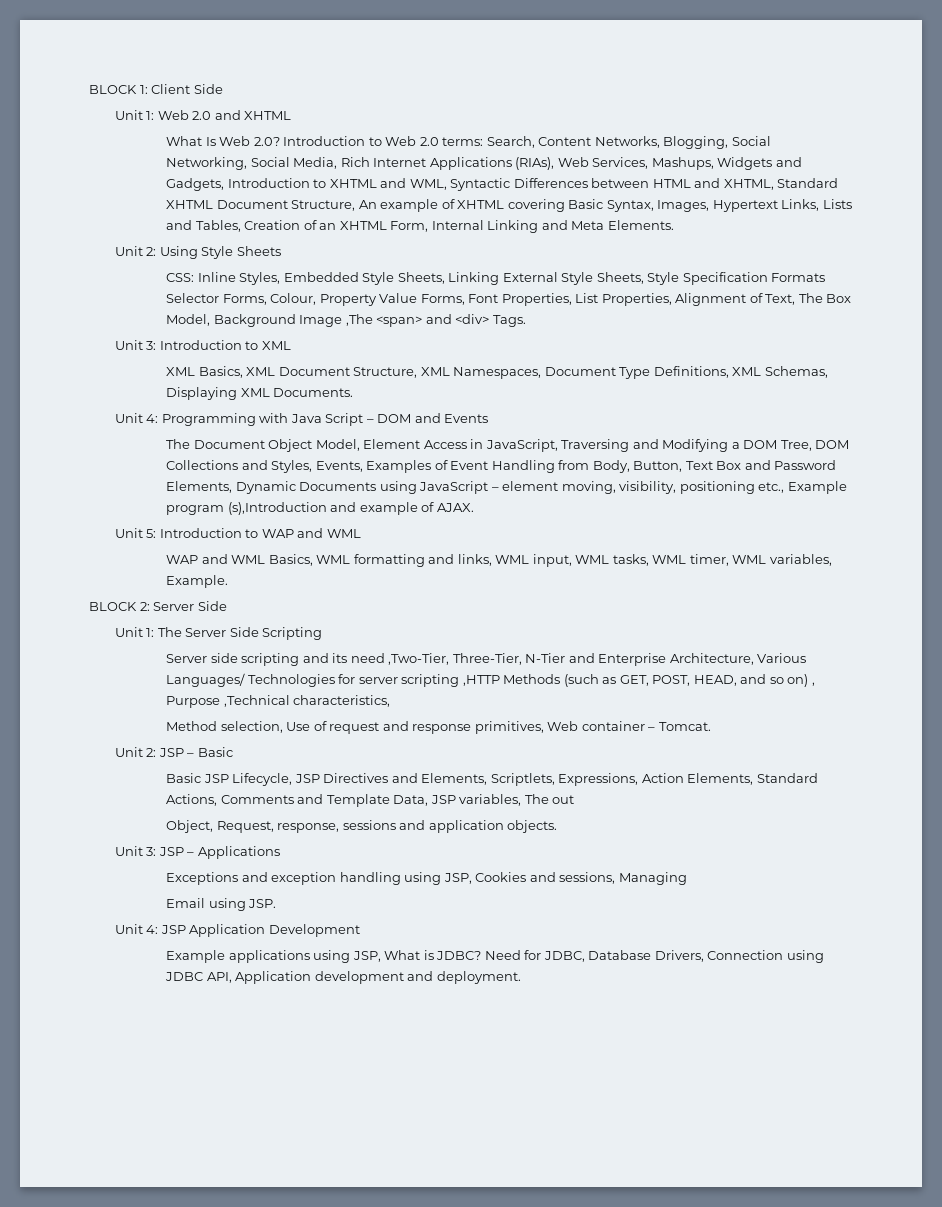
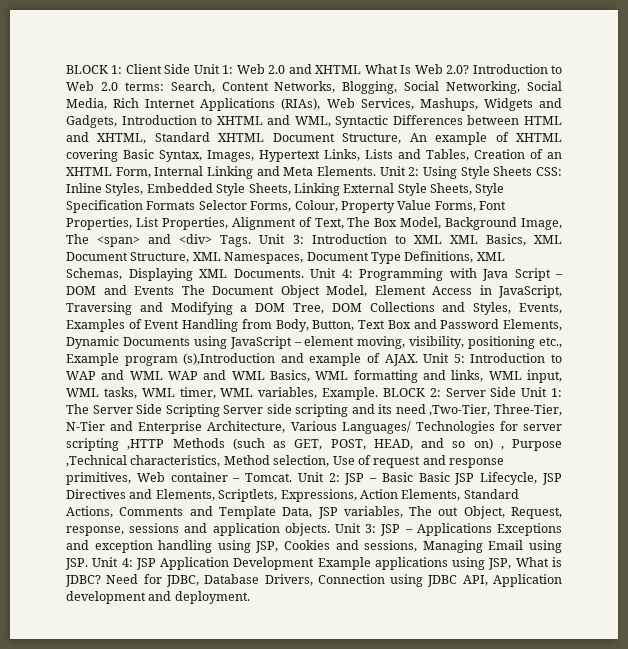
(223, 89) // -> (191, 69) none
(292, 115) // -> (362, 69) none
(674, 225) // -> (376, 171) none
(281, 251) // -> (533, 171) none
[299,314,373,327] Image ,The -> [520,218,562,230] [66,234,89,244] Image, The
(526, 321) // -> (252, 241) none
(291, 345) // -> (442, 239) none
(354, 392) // -> (304, 273) none
(489, 418) // -> (174, 290) none
(474, 507) // -> (418, 360) none
(361, 533) // -> (163, 375) none
(229, 581) // -> (378, 393) none
(227, 606) // -> (517, 392) none
(323, 633) // -> (220, 410) none
(391, 701) // -> (221, 461) none
(711, 726) // -> (293, 477) none
(233, 752) // -> (413, 477) none
(575, 799) // -> (459, 511) none
(558, 826) // -> (330, 529) none
(280, 852) // -> (492, 529) none
(687, 878) // -> (483, 546) none
(277, 903) // -> (88, 564) none
(360, 930) // -> (315, 563) none

